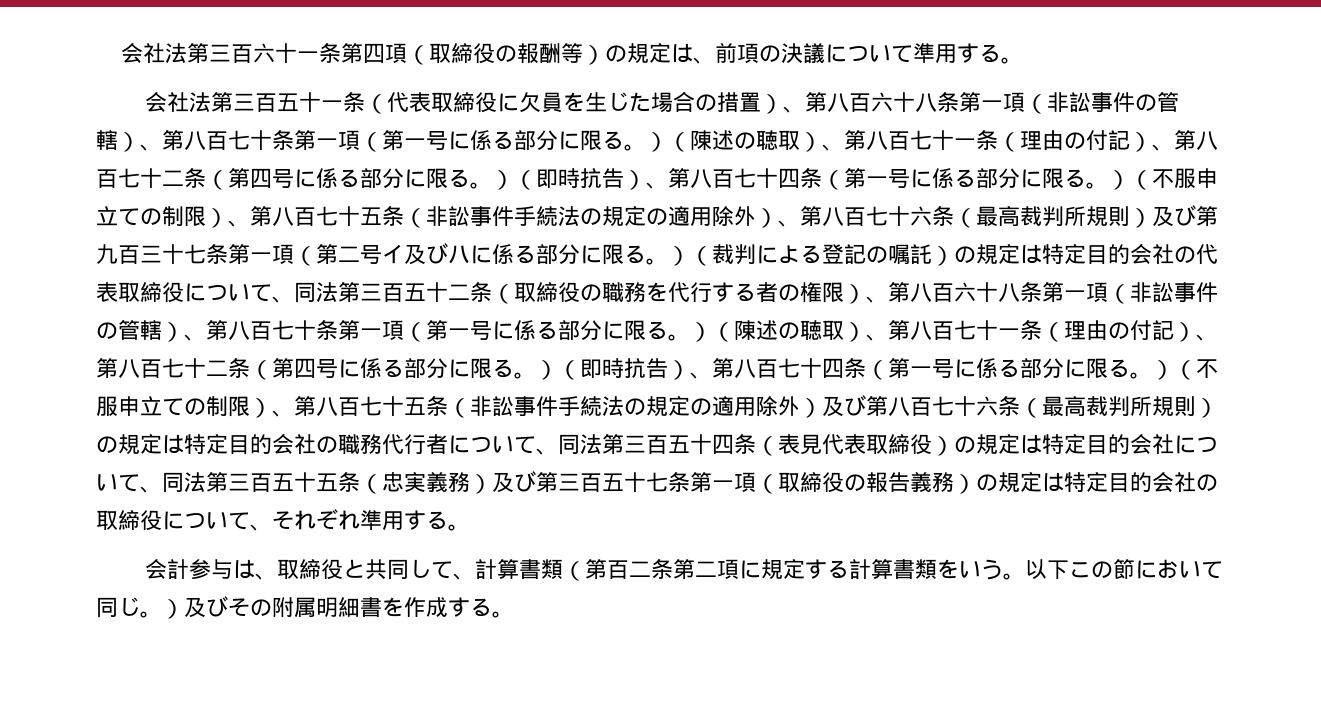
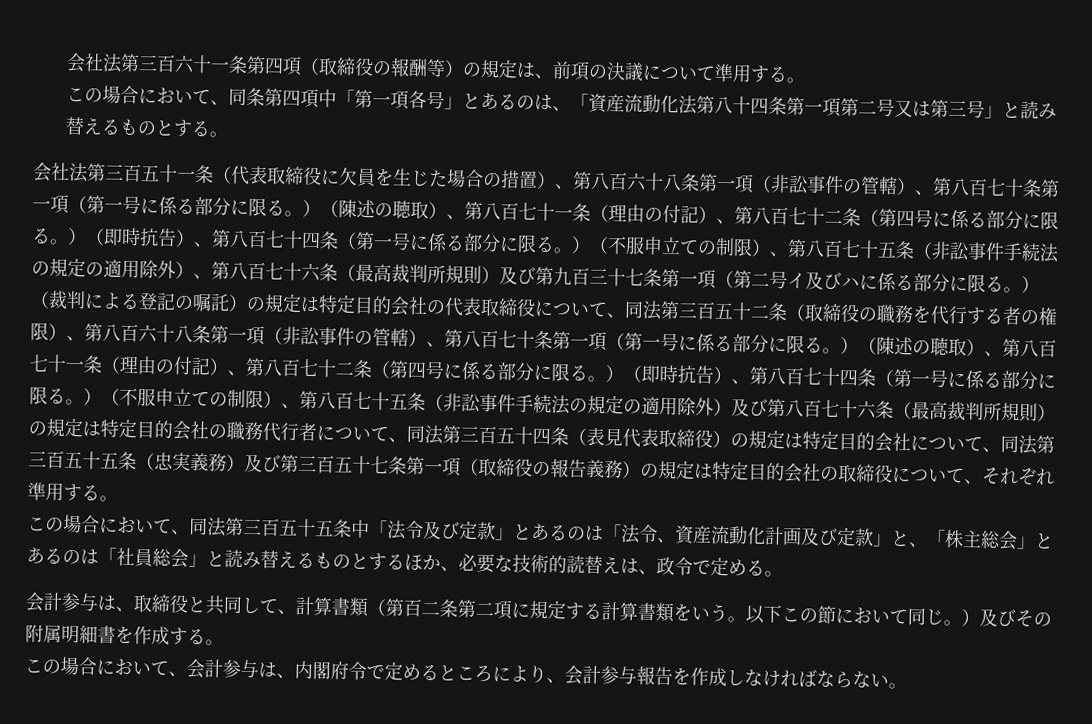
(1023, 60) none -> [65,85,1057,120] [64,116,228,138] // この場合において、同条第四項中「第一項各号」とあるのは、「資産流動化法第八十四条第一項第二号又は第三号」と読み替えるものとする。
(470, 527) none -> [27,514,1054,550] [26,547,783,578] // この場合において、同法第三百五十五条中「法令及び定款」とあるのは「法令、資産流動化計画及び定款」と、「株主総会」とあるのは「社員総会」と読み替えるものとするほか、必要な技術的読替えは、政令で定める。
(514, 614) none -> [24,656,907,690] // この場合において、会計参与は、内閣府令で定めるところにより、会計参与報告を作成しなければならない。

